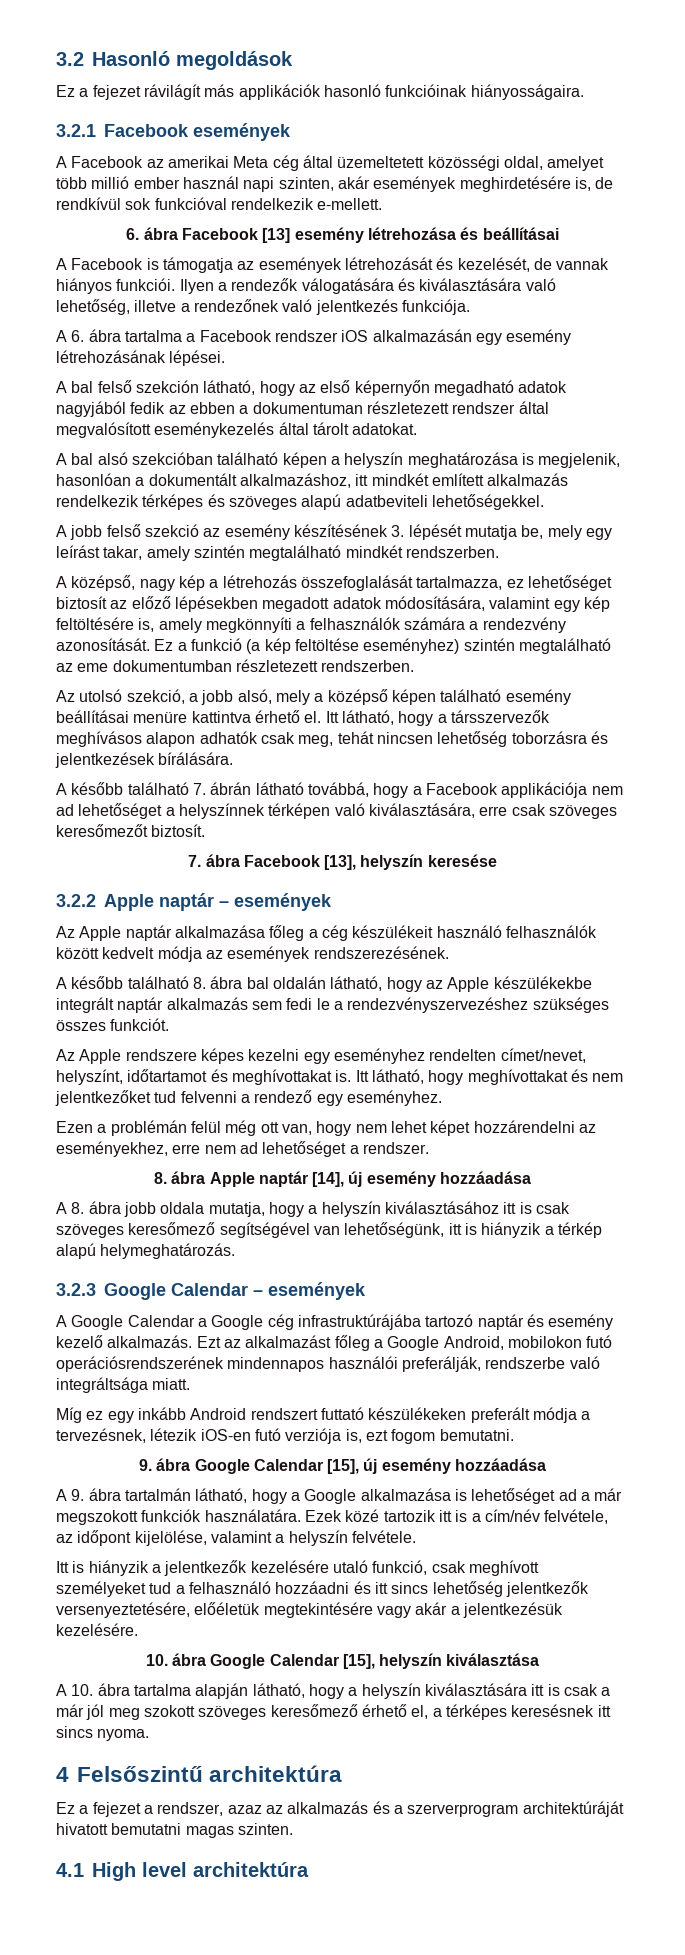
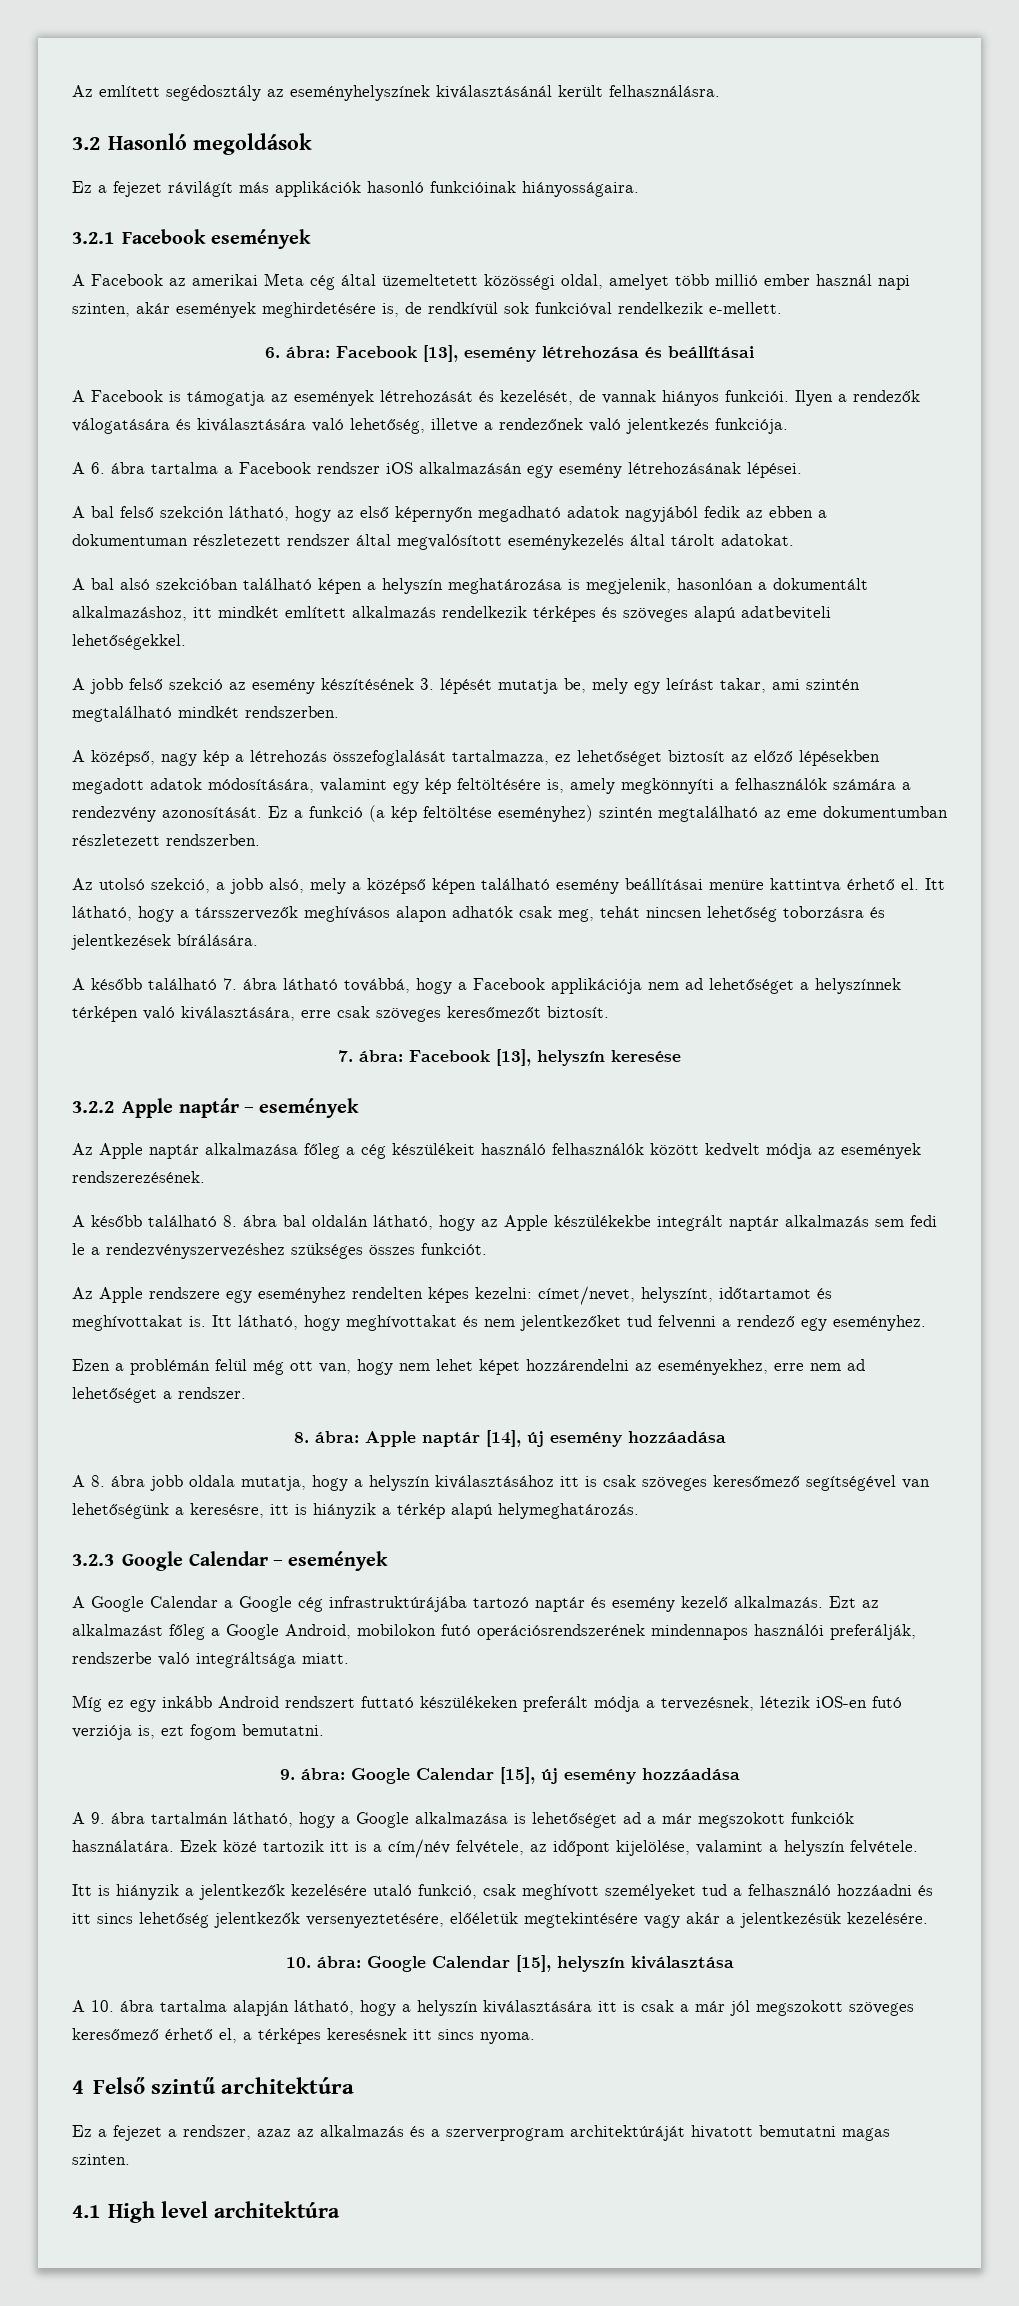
(56, 59) none -> [72,85,720,101] Az említett segédosztály az eseményhelyszínek kiválasztásánál került felhasználásra. //
[143,227,291,243] ábra Facebook [13] -> [286,345,458,362] ábra: Facebook [13],
[146,546,190,561] amely -> [772,679,800,690] ami
[210,782,252,795] ábrán -> [243,978,277,990] ábra
[205,854,240,867] ábra -> [359,1050,403,1062] ábra:
[200,1048,300,1064] képes kezelni -> (220, 1293) none
(497, 1055) none -> [428,1287,532,1303] képes kezelni:
[171,1171,206,1184] ábra -> [314,1431,359,1443] ábra:
[344,1222,445,1238] lehetőségünk, -> [72,1503,264,1519] lehetőségünk a keresésre,
[156,1458,191,1471] ábra -> [300,1768,345,1780] ábra:
[171,1653,206,1666] ábra -> [316,1956,361,1968] ábra:
[108,1705,195,1720] meg szokott -> [756,2000,843,2016] megszokott
[77,1766,203,1782] Felsőszintű -> [92,2077,217,2094] Felső szintű

